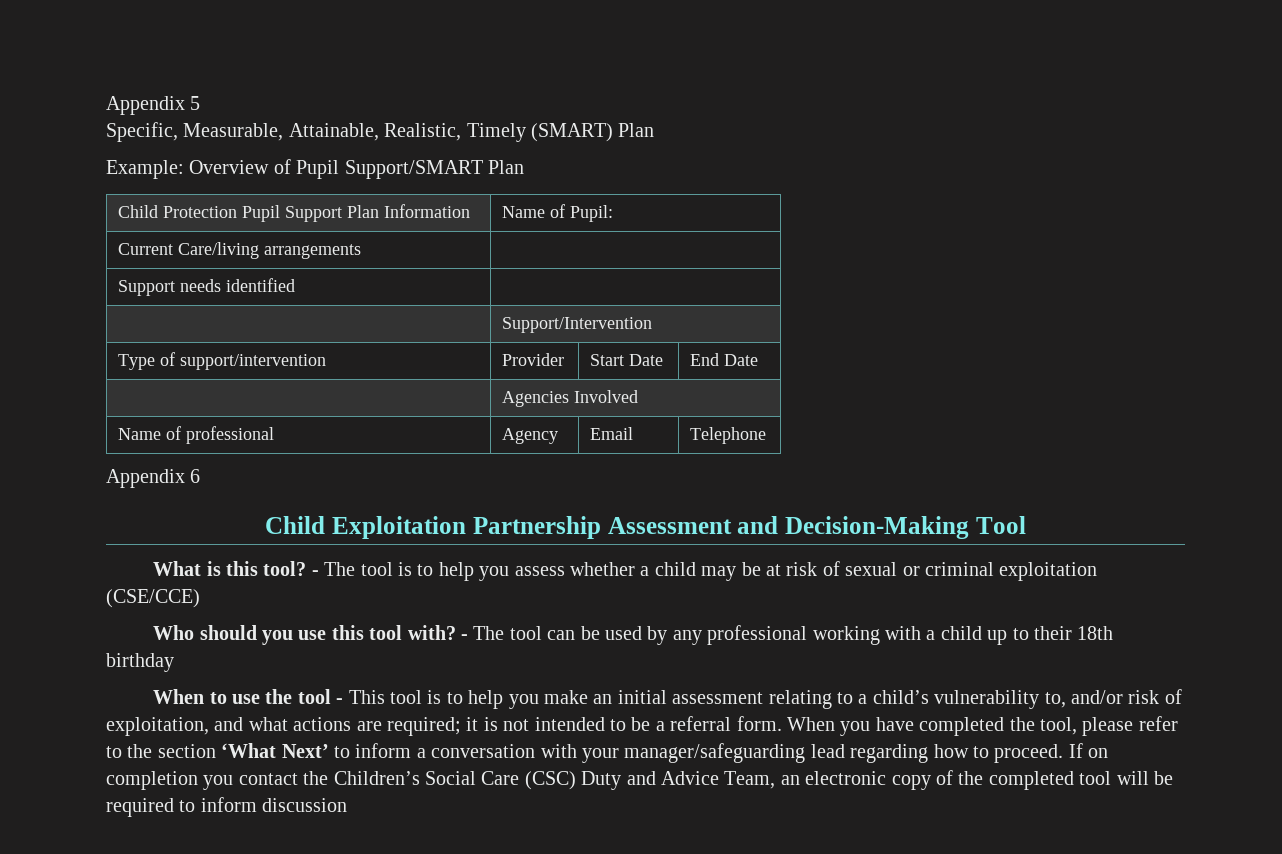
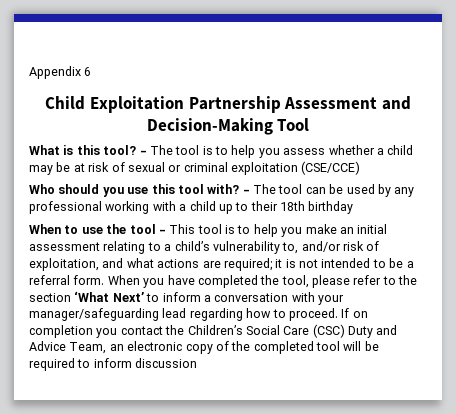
[106,96,201,115] [106,122,655,142] [106,159,524,179] [118,204,471,222] [502,204,614,222] [118,242,362,259] [118,278,296,296] [502,317,653,333] [118,352,327,370] [502,353,565,366] [590,354,664,366] [690,353,759,366] [502,390,639,407] [118,426,275,444] [502,428,559,444] [590,427,634,440] [690,427,767,444] [106,469,185,488] Appendix 5 // Specific, Measurable, Attainable, Realistic, Timely (SMART) Plan // Example: Overview of Pupil Support/SMART Plan // Child Protection Pupil Support Plan Information | Name of Pupil: // Current Care/living arrangements | // Support needs identified | // | Support/Intervention // Type of support/intervention | Provider | Start Date | End Date // | Agencies Involved // Name of professional | Agency | Email | Telephone // Appendix -> [29,66,81,79] Appendix

